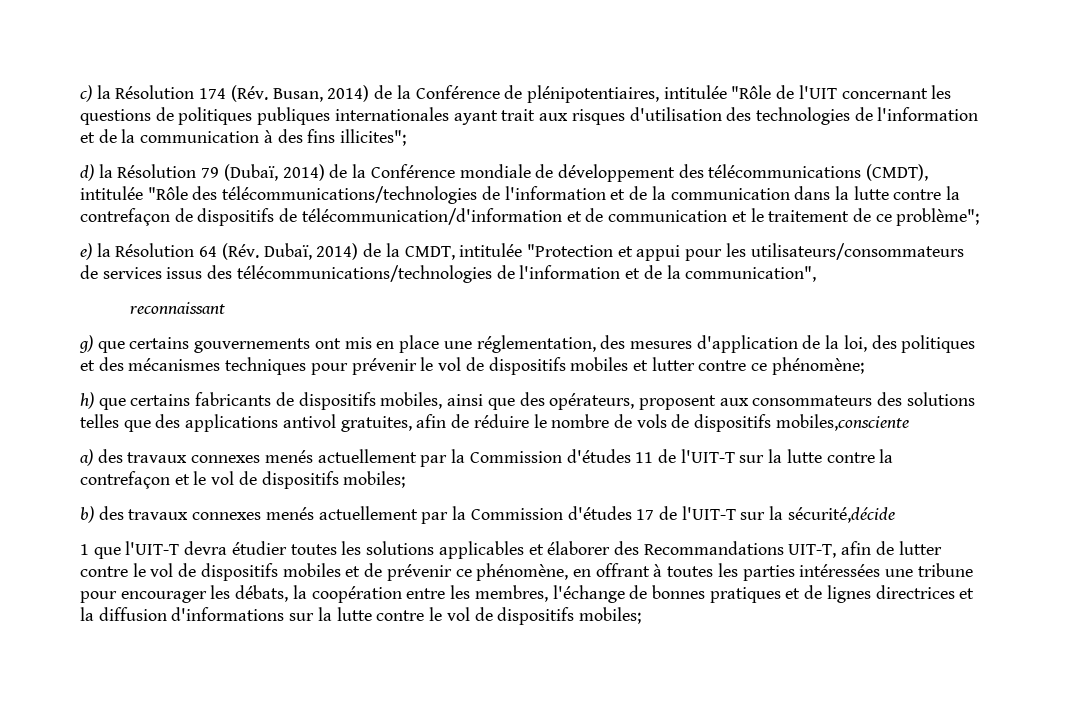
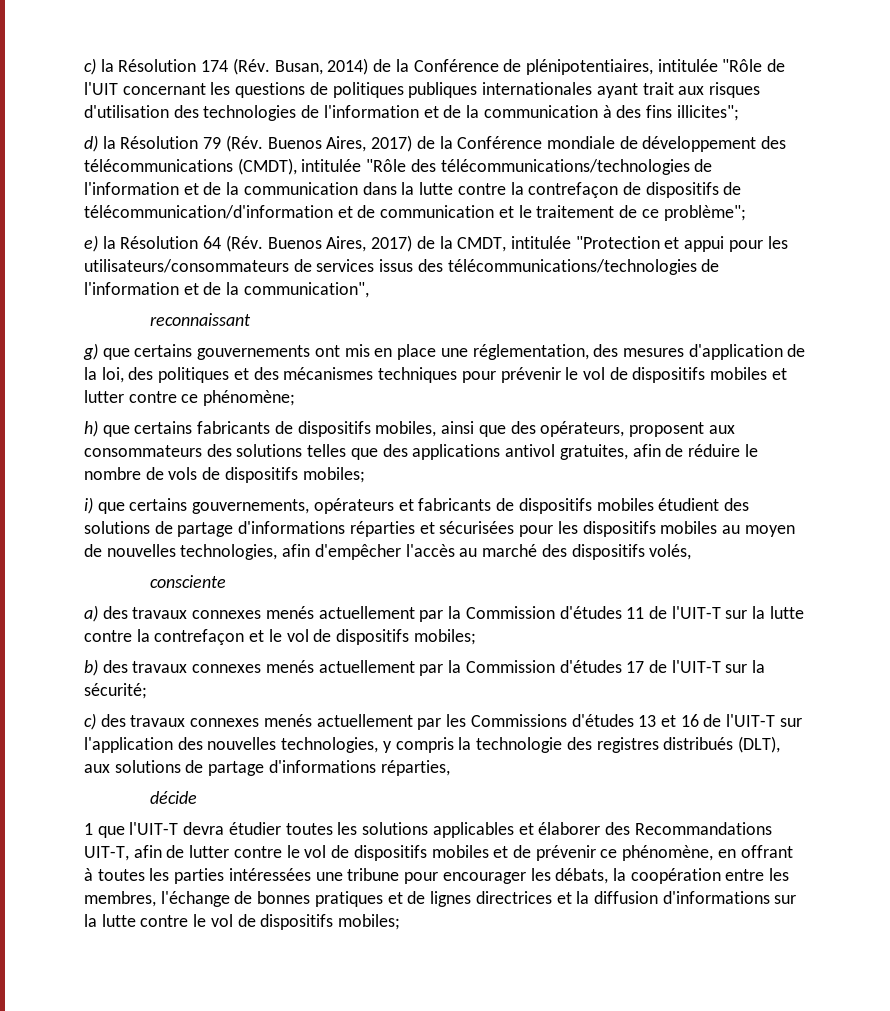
[223,164,325,181] (Dubaï, 2014) -> [225,135,413,152] (Rév. Buenos Aires, 2017)
[263,243,359,260] Dubaï, 2014) -> [267,235,413,252] Buenos Aires, 2017)
[775,414,909,431] mobiles,consciente -> [302,467,365,483] [84,497,749,514] [84,521,795,537] [84,544,692,560] [150,575,227,588] mobiles; // i) que certains gouvernements, opérateurs et fabricants de dispositifs mobiles étudient des solutions de partage d'informations réparties et sécurisées pour les dispositifs mobiles au moyen de nouvelles technologies, afin d'empêcher l'accès au marché des dispositifs volés, // consciente
[787,507,895,523] sécurité,décide -> [84,683,147,699] [84,713,802,730] [84,736,780,753] [84,760,450,776] [150,791,198,804] sécurité; // c) des travaux connexes menés actuellement par les Commissions d'études 13 et 16 de l'UIT-T sur l'application des nouvelles technologies, y compris la technologie des registres distribués (DLT), aux solutions de partage d'informations réparties, // décide

